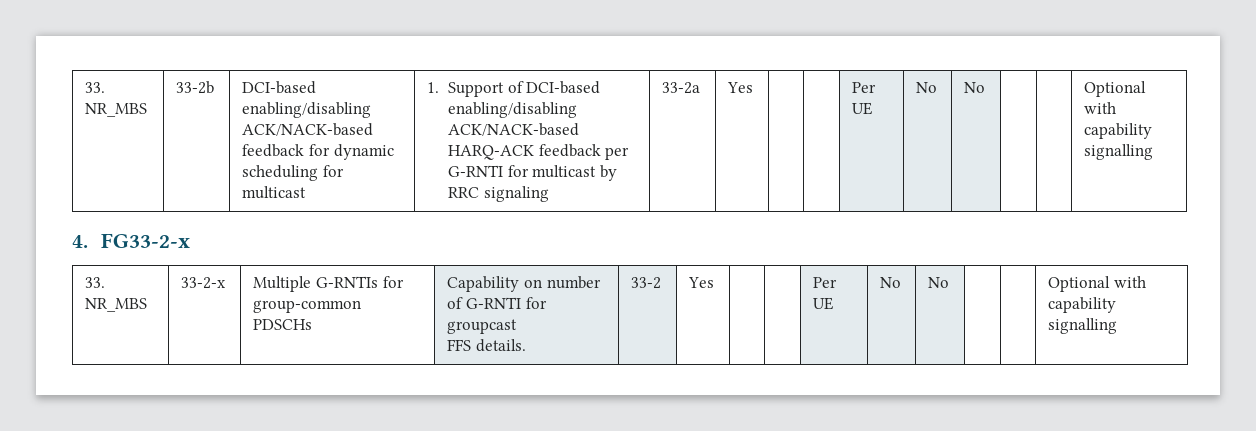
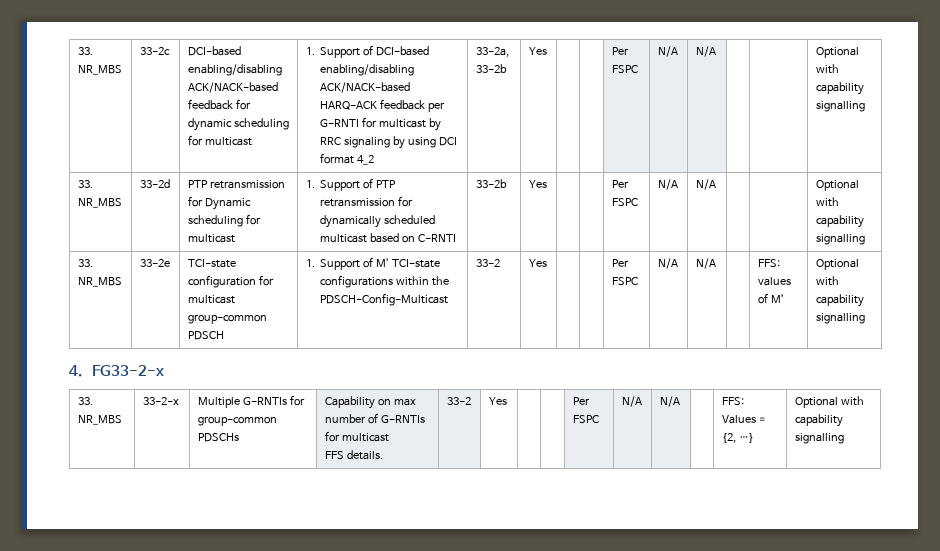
[85,82,106,93] [85,103,148,117] [176,81,215,94] 33. NR_MBS | 33-2b -> [77,47,93,55] [77,65,122,75] [139,47,170,55] 33. NR_MBS | 33-2c
[662,82,701,94] [727,82,754,93] [852,82,877,93] [852,102,873,115] [916,82,938,93] [964,82,986,93] [1084,81,1147,97] [1084,102,1117,114] [1084,123,1153,139] [1084,144,1154,160] | 33-2a | Yes | | | Per UE | No | No | | | Optional with capability signalling -> [393,136,458,149] [320,153,375,165] [475,47,509,57] [475,64,507,73] [528,47,547,55] [611,47,629,55] [611,65,638,74] [657,46,678,57] [695,46,716,57] [815,47,859,58] [815,64,839,74] [815,82,864,95] [815,101,865,112] [77,180,93,188] [77,198,122,208] [139,179,170,188] [187,180,285,189] [187,196,251,210] [187,214,261,227] [187,234,235,243] [305,178,397,191] [320,196,414,207] [320,215,436,228] [320,233,457,243] [475,179,507,188] [528,180,547,188] [611,180,629,188] [611,198,638,207] [657,179,678,190] [695,179,716,190] [815,180,859,191] [815,197,839,207] [815,215,864,228] [815,234,865,245] [77,259,93,267] [77,277,122,287] [139,259,170,267] [187,259,236,268] [187,275,274,288] [187,295,235,304] [187,314,267,324] [187,331,224,340] [305,257,441,270] [320,275,450,288] [320,293,449,306] [475,259,500,267] [528,259,547,267] [611,259,629,267] [611,277,638,286] [657,258,678,269] [695,258,716,269] [757,259,780,268] [757,277,791,286] [757,293,784,304] [815,259,859,270] [815,276,839,286] [815,294,864,307] [815,313,865,324] by using DCI format 4_2 | 33-2a, 33-2b | Yes | | | Per FSPC | N/A | N/A | | | Optional with capability signalling // 33. NR_MBS | 33-2d | PTP retransmission for Dynamic scheduling for multicast | 1. Support of PTP retransmission for dynamically scheduled multicast based on C-RNTI | 33-2b | Yes | | | Per FSPC | N/A | N/A | | | Optional with capability signalling // 33. NR_MBS | 33-2e | TCI-state configuration for multicast group-common PDSCH | 1. Support of M’ TCI-state configurations within the PDSCH-Config-Multicast | 33-2 | Yes | | | Per FSPC | N/A | N/A | | FFS: values of M’ | Optional with capability signalling
(543, 283) none -> [393,398,416,406] max
[466,297,547,309] [447,319,518,334] G-RNTI for groupcast -> [380,415,425,423] [324,431,389,442] G-RNTIs for multicast
[813,297,834,310] [880,277,902,288] [928,277,950,288] UE | No | No | | -> [572,415,599,424] [621,396,642,407] [659,396,680,407] [721,397,744,406] [721,415,765,424] [721,433,754,443] FSPC | N/A | N/A | | FFS: Values = {2, …}

